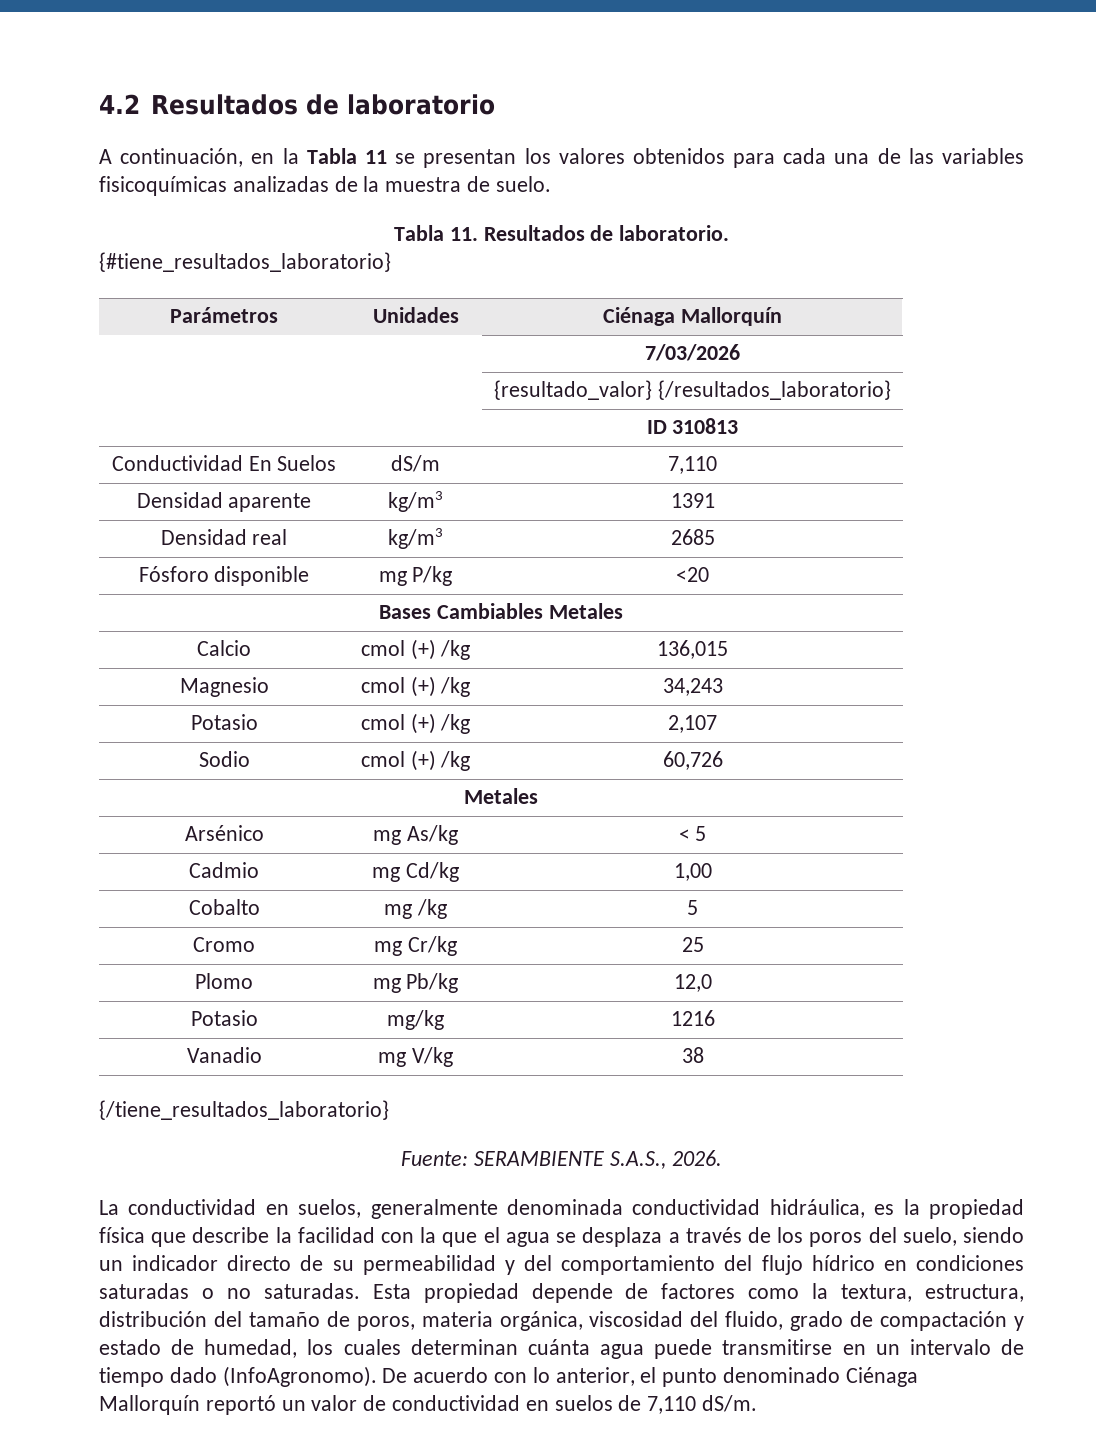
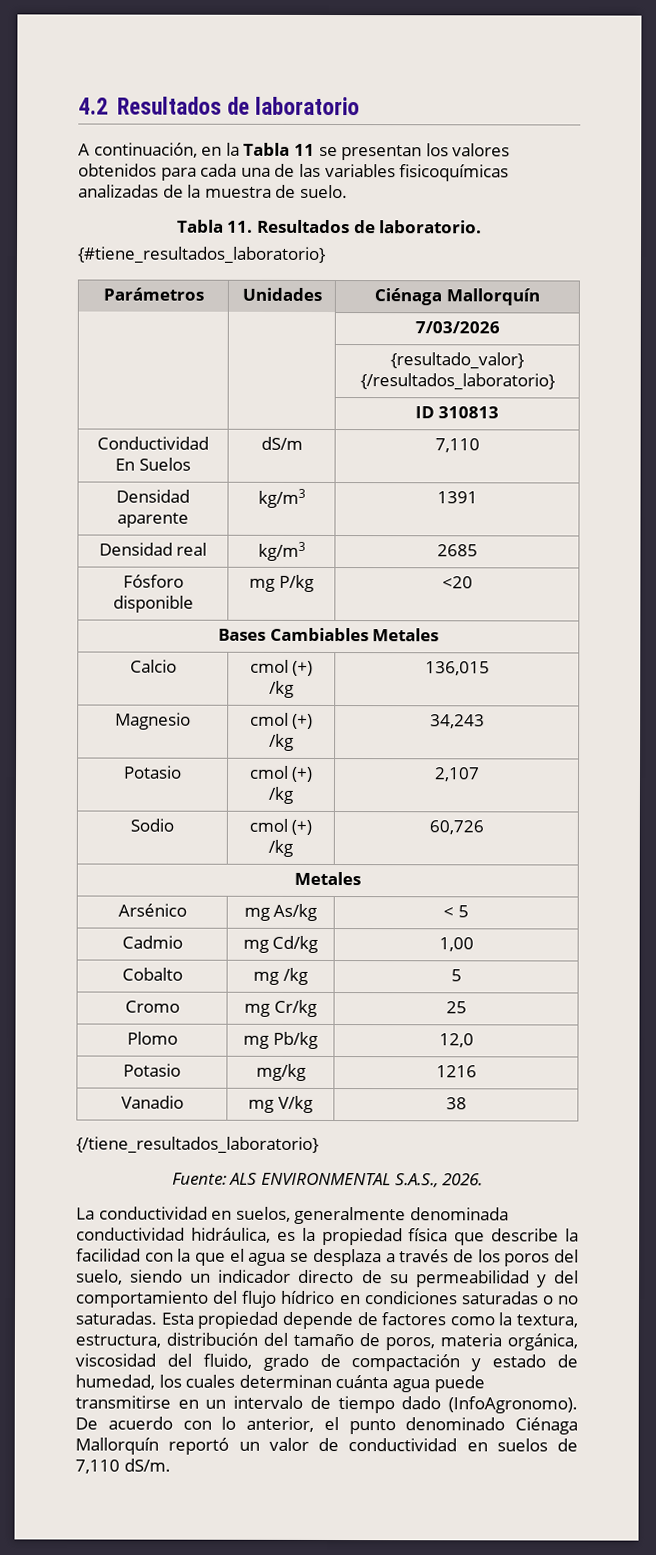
[474,1151,605,1166] SERAMBIENTE -> [229,1172,392,1186] ALS ENVIRONMENTAL

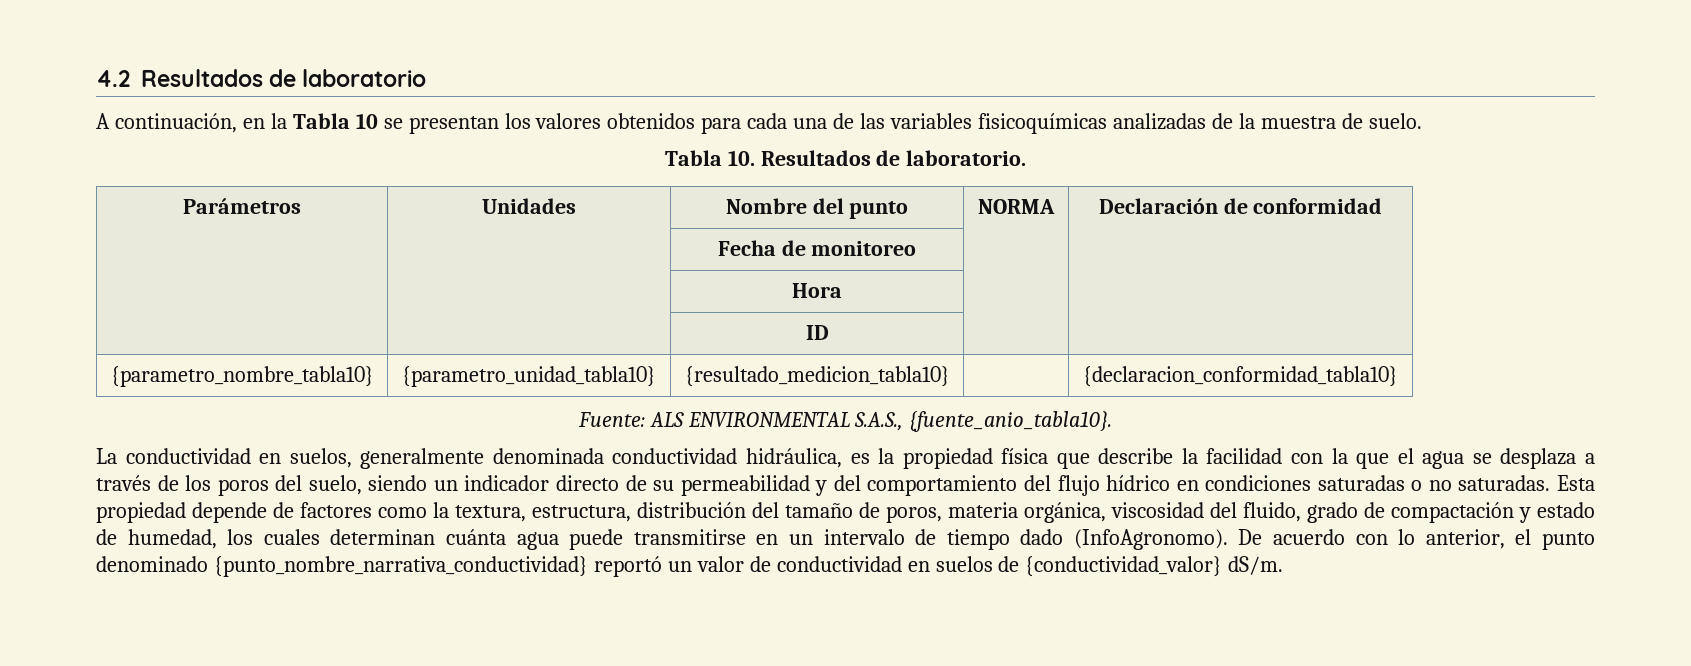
[293,143,315,156] 11 -> [355,113,378,129] 10
[227,220,254,233] 11. -> [727,150,755,166] 10.
[77,246,326,264] // {#tiene_resultados_laboratorio} -> (1027, 158) none
[374,288,540,306] [414,321,500,334] [390,352,524,370] [359,373,555,391] [414,406,500,419] [97,436,209,450] [115,457,191,471] [260,436,303,450] [434,438,480,453] [116,489,190,503] [117,512,189,528] [257,488,306,508] [436,491,478,504] [98,542,208,556] [257,541,306,561] [436,544,478,557] [122,574,184,588] [112,595,194,613] [249,574,314,592] [441,576,473,589] [217,627,440,642] [129,659,177,673] [249,659,314,676] [269,680,294,698] [424,661,490,676] [115,712,191,730] [249,712,314,729] [269,733,294,751] [429,714,485,729] [123,765,182,779] [248,765,314,782] [268,786,293,804] [433,767,480,782] [130,818,174,832] [248,818,313,835] [268,839,293,857] [428,820,484,835] [294,871,361,886] [117,903,187,917] [243,903,318,921] [443,905,469,918] [121,935,183,949] [242,935,319,953] [438,937,474,952] [121,967,183,981] [253,967,308,985] [450,969,462,982] [124,1000,180,1013] [244,999,317,1017] [445,1001,467,1014] [126,1031,178,1045] [243,1031,318,1049] [438,1033,474,1048] [123,1063,181,1077] [255,1063,306,1081] [435,1065,477,1078] [120,1095,184,1109] [248,1095,313,1113] [445,1097,467,1110] [76,1136,319,1154] Ciénaga Mallorquín // | | 7/03/2026 // | | {resultado_valor} {/resultados_laboratorio} // | | ID 310813 // Conductividad En Suelos | dS/m | 7,110 // Densidad aparente | kg/m3 | 1391 // Densidad real | kg/m3 | 2685 // Fósforo disponible | mg P/kg | <20 // Bases Cambiables Metales // Calcio | cmol (+) /kg | 136,015 // Magnesio | cmol (+) /kg | 34,243 // Potasio | cmol (+) /kg | 2,107 // Sodio | cmol (+) /kg | 60,726 // Metales // Arsénico | mg As/kg | < 5 // Cadmio | mg Cd/kg | 1,00 // Cobalto | mg /kg | 5 // Cromo | mg Cr/kg | 25 // Plomo | mg Pb/kg | 12,0 // Potasio | mg/kg | 1216 // Vanadio | mg V/kg | 38 // {/tiene_resultados_laboratorio} -> [725,198,909,219] [978,199,1055,214] [1098,198,1383,214] [717,240,917,256] [792,283,842,298] [805,325,829,340] [110,366,374,387] [402,366,656,387] [684,366,950,387] [1083,366,1398,387] Nombre del punto | NORMA | Declaración de conformidad // | | Fecha de monitoreo | | // | | Hora | | // | | ID | | // {parametro_nombre_tabla10} | {parametro_unidad_tabla10} | {resultado_medicion_tabla10} | | {declaracion_conformidad_tabla10}
[442,1173,484,1186] 2026. -> [909,411,1113,432] {fuente_anio_tabla10}.
[515,1417,578,1435] [75,1437,159,1455] Ciénaga Mallorquín -> [213,556,588,577] {punto_nombre_narrativa_conductividad}
[75,1459,120,1474] 7,110 -> [1025,556,1223,577] {conductividad_valor}

